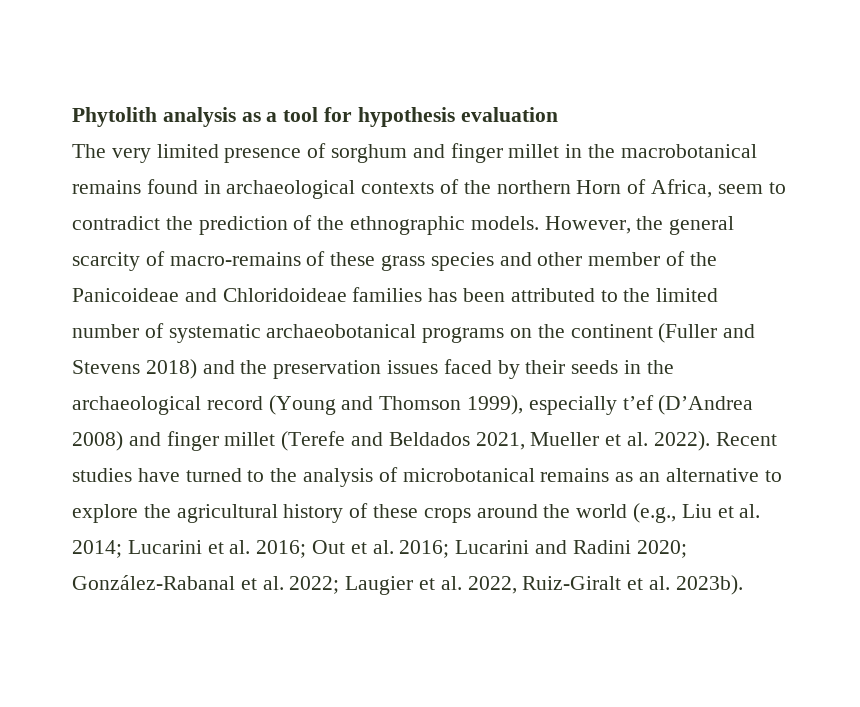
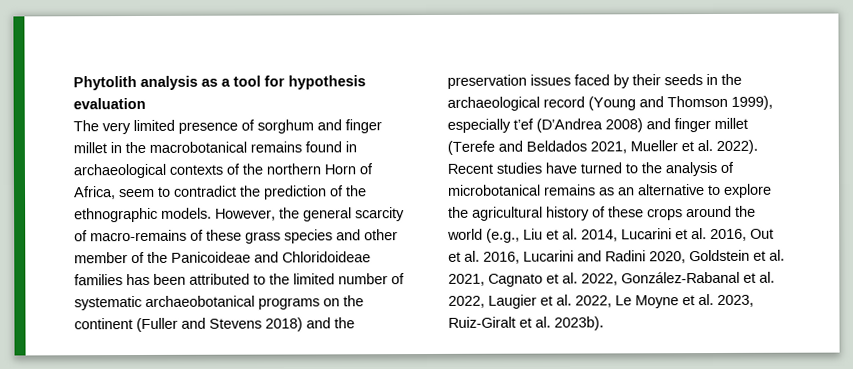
[72,540,122,558] 2014; -> [581,229,618,242] 2014,
[256,540,307,558] 2016; -> [710,228,747,242] 2016,
[399,540,450,558] 2016; -> [483,251,520,264] 2016,
[636,540,687,558] 2020; -> [649,249,785,264] [448,272,618,287] 2020, Goldstein et al. 2021, Cagnato et al. 2022,
[289,576,340,594] 2022; -> [448,295,485,308] 2022,
(517, 585) none -> [615,293,754,309] Le Moyne et al. 2023,

